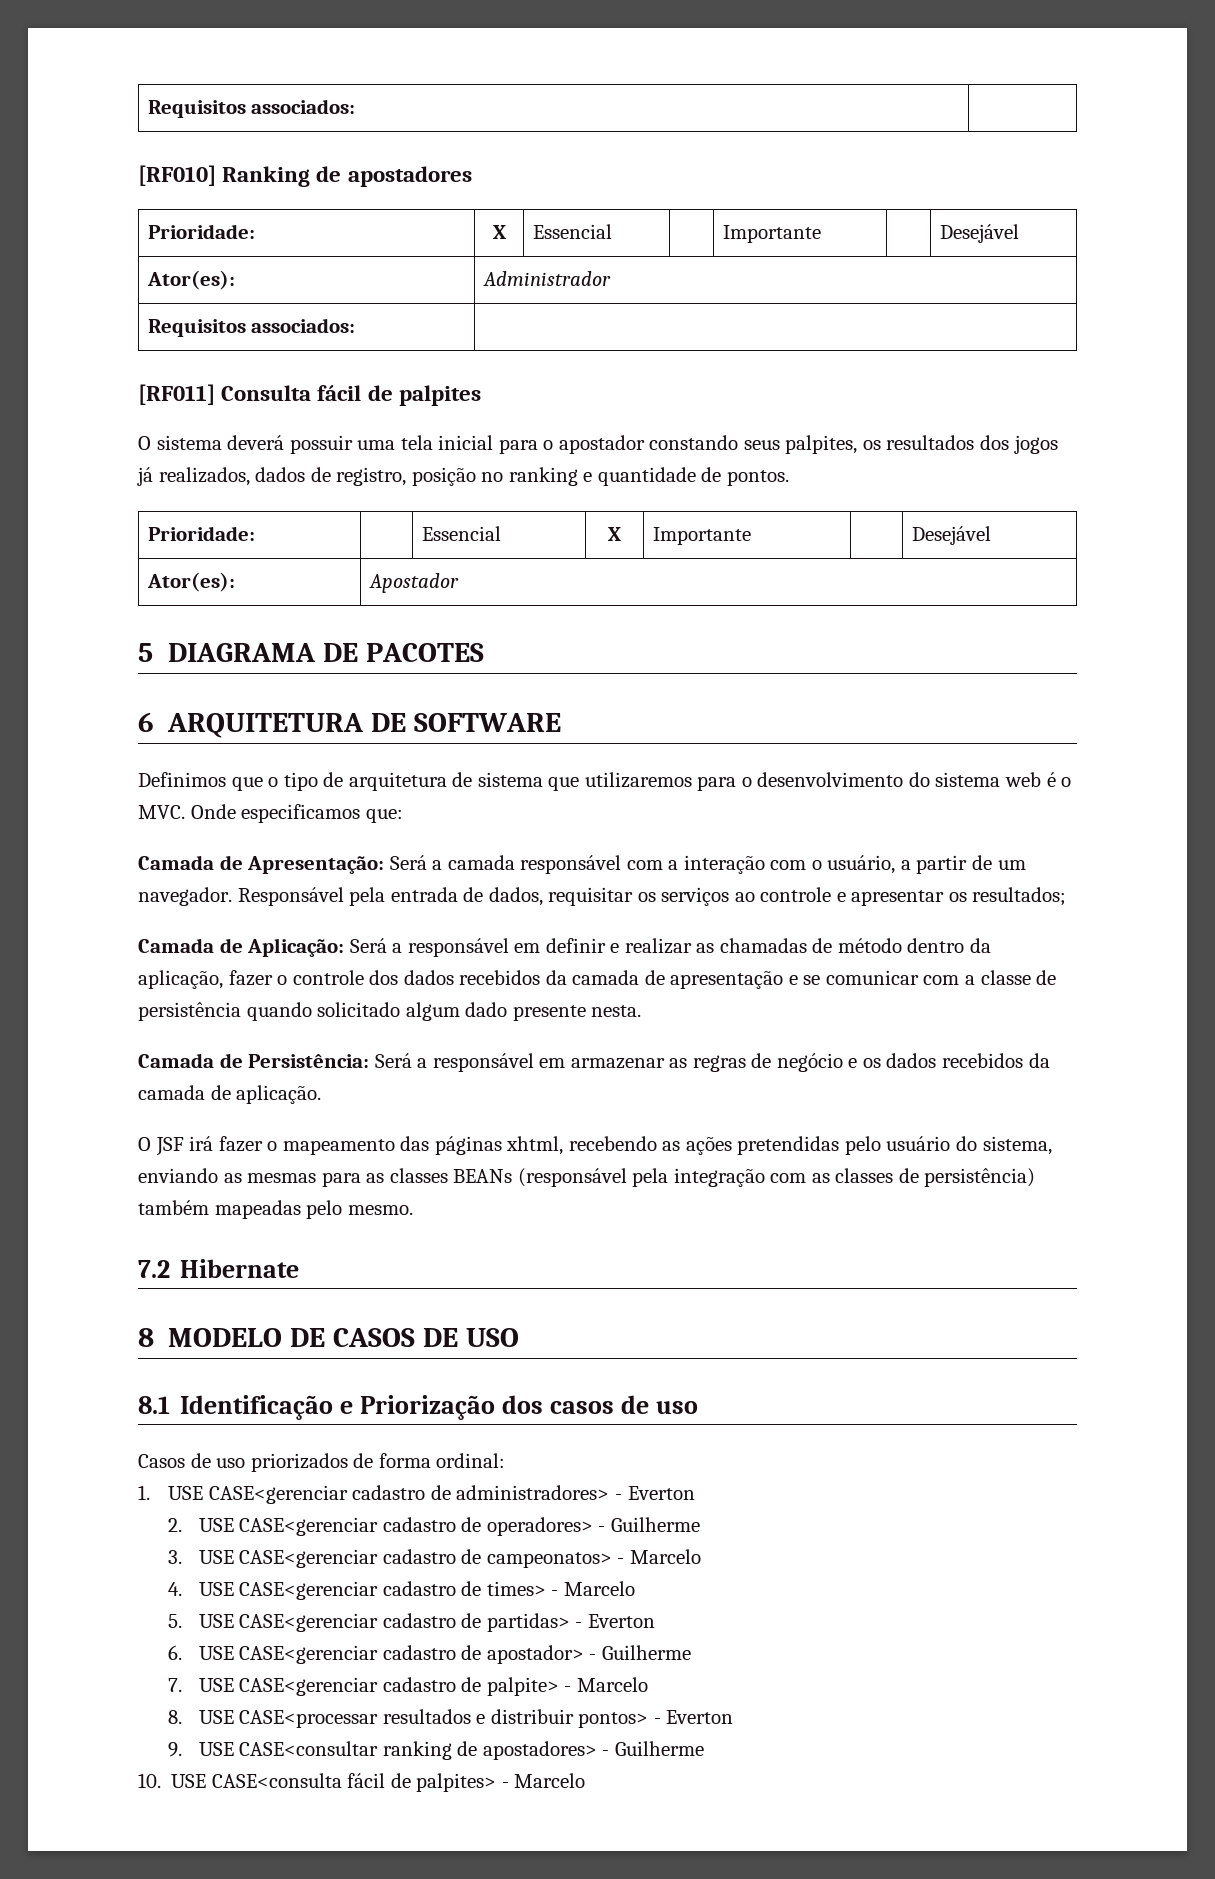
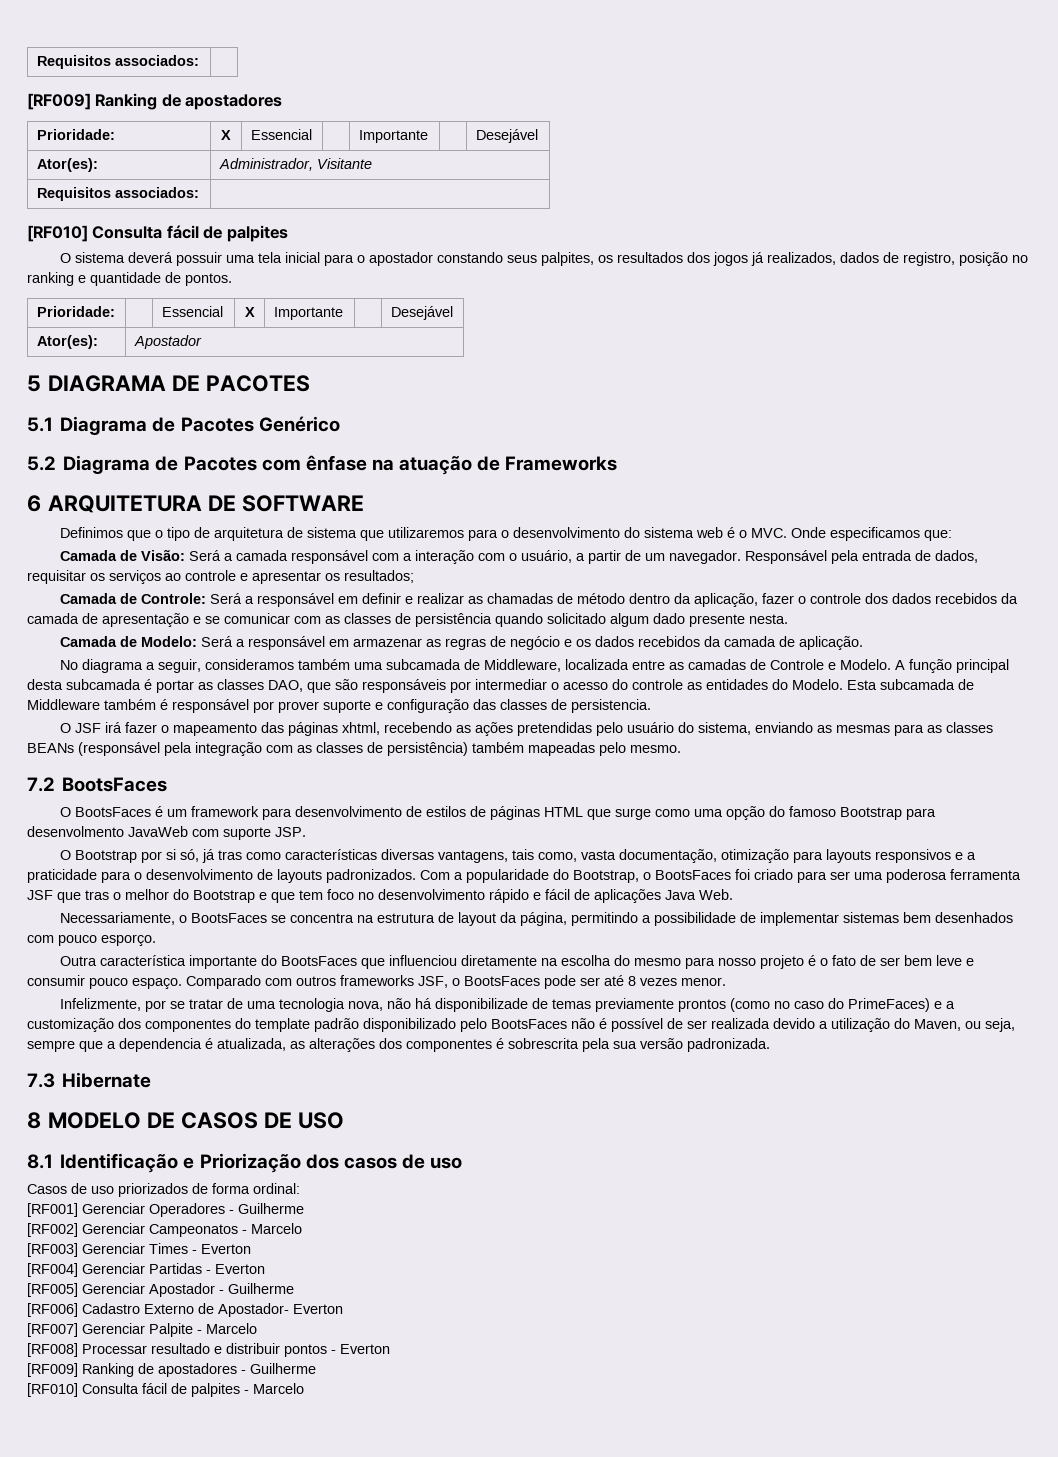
[147,99,356,118] [138,165,216,186] Requisitos associados: | // [RF010] -> [36,55,199,69] [27,93,91,110] Requisitos associados: | // [RF009]
[482,271,611,286] [147,318,356,337] [138,384,215,405] Administrador // Requisitos associados: | // [RF011] -> [218,158,372,171] [36,187,199,201] [27,225,88,242] Administrador, Visitante // Requisitos associados: | // [RF010]
(484, 652) none -> [27,416,340,435] [27,455,618,475] // 5.1 Diagrama de Pacotes Genérico // 5.2 Diagrama de Pacotes com ênfase na atuação de Frameworks
[247,856,385,874] Apresentação: -> [140,549,185,561] Visão:
[247,938,345,957] Aplicação: -> [140,593,206,604] Controle:
[965,970,1031,985] a classe -> [325,613,391,624] as classes
[248,1054,370,1068] Persistência: -> [140,636,197,647] Modelo:
(322, 1094) none -> [59,659,1009,673] [27,679,974,693] [27,699,651,713] // No diagrama a seguir, consideramos também uma subcamada de Middleware, localizada entre as camadas de Controle e Modelo. A função principal desta subcamada é portar as classes DAO, que são responsáveis por intermediar o acesso do controle as entidades do Modelo. Esta subcamada de Middleware também é responsável por prover suporte e configuração das classes de persistencia.
(170, 1269) none -> [62,777,168,792] [59,806,936,820] [27,826,306,840] [59,849,976,863] [27,869,1021,883] [27,889,733,903] [59,912,1013,926] [27,934,156,946] [59,955,974,969] [27,975,726,989] [59,998,955,1012] [27,1018,1015,1032] [27,1038,770,1052] [27,1073,55,1088] BootsFaces // O BootsFaces é um framework para desenvolvimento de estilos de páginas HTML que surge como uma opção do famoso Bootstrap para desenvolmento JavaWeb com suporte JSP. // O Bootstrap por si só, já tras como características diversas vantagens, tais como, vasta documentação, otimização para layouts responsivos e a praticidade para o desenvolvimento de layouts padronizados. Com a popularidade do Bootstrap, o BootsFaces foi criado para ser uma poderosa ferramenta JSF que tras o melhor do Bootstrap e que tem foco no desenvolvimento rápido e fácil de aplicações Java Web. // Necessariamente, o BootsFaces se concentra na estrutura de layout da página, permitindo a possibilidade de implementar sistemas bem desenhados com pouco esporço. // Outra característica importante do BootsFaces que influenciou diretamente na escolha do mesmo para nosso projeto é o fato de ser bem leve e consumir pouco espaço. Comparado com outros frameworks JSF, o BootsFaces pode ser até 8 vezes menor. // Infelizmente, por se tratar de uma tecnologia nova, não há disponibilizade de temas previamente prontos (como no caso do PrimeFaces) e a customização dos componentes do template padrão disponibilizado pelo BootsFaces não é possível de ser realizada devido a utilização do Maven, ou seja, sempre que a dependencia é atualizada, as alterações dos componentes é sobrescrita pela sua versão padronizada. // 7.3
[138,1485,695,1504] [168,1517,700,1536] [168,1549,701,1568] [168,1581,635,1600] [168,1613,655,1632] [168,1645,691,1664] [168,1677,648,1696] [168,1709,734,1728] [168,1741,704,1760] [138,1773,497,1792] 1. USE CASE<gerenciar cadastro de administradores> - Everton // 2. USE CASE<gerenciar cadastro de operadores> - Guilherme // 3. USE CASE<gerenciar cadastro de campeonatos> - Marcelo // 4. USE CASE<gerenciar cadastro de times> - Marcelo // 5. USE CASE<gerenciar cadastro de partidas> - Everton // 6. USE CASE<gerenciar cadastro de apostador> - Guilherme // 7. USE CASE<gerenciar cadastro de palpite> - Marcelo // 8. USE CASE<processar resultados e distribuir pontos> - Everton // 9. USE CASE<consultar ranking de apostadores> - Guilherme // 10. USE CASE<consulta fácil de palpites> -> [27,1203,304,1217] [27,1223,302,1237] [27,1243,251,1257] [27,1263,265,1277] [27,1283,294,1297] [27,1303,343,1317] [27,1323,257,1337] [27,1343,390,1357] [27,1363,316,1377] [27,1383,240,1397] [RF001] Gerenciar Operadores - Guilherme // [RF002] Gerenciar Campeonatos - Marcelo // [RF003] Gerenciar Times - Everton // [RF004] Gerenciar Partidas - Everton // [RF005] Gerenciar Apostador - Guilherme // [RF006] Cadastro Externo de Apostador- Everton // [RF007] Gerenciar Palpite - Marcelo // [RF008] Processar resultado e distribuir pontos - Everton // [RF009] Ranking de apostadores - Guilherme // [RF010] Consulta fácil de palpites

